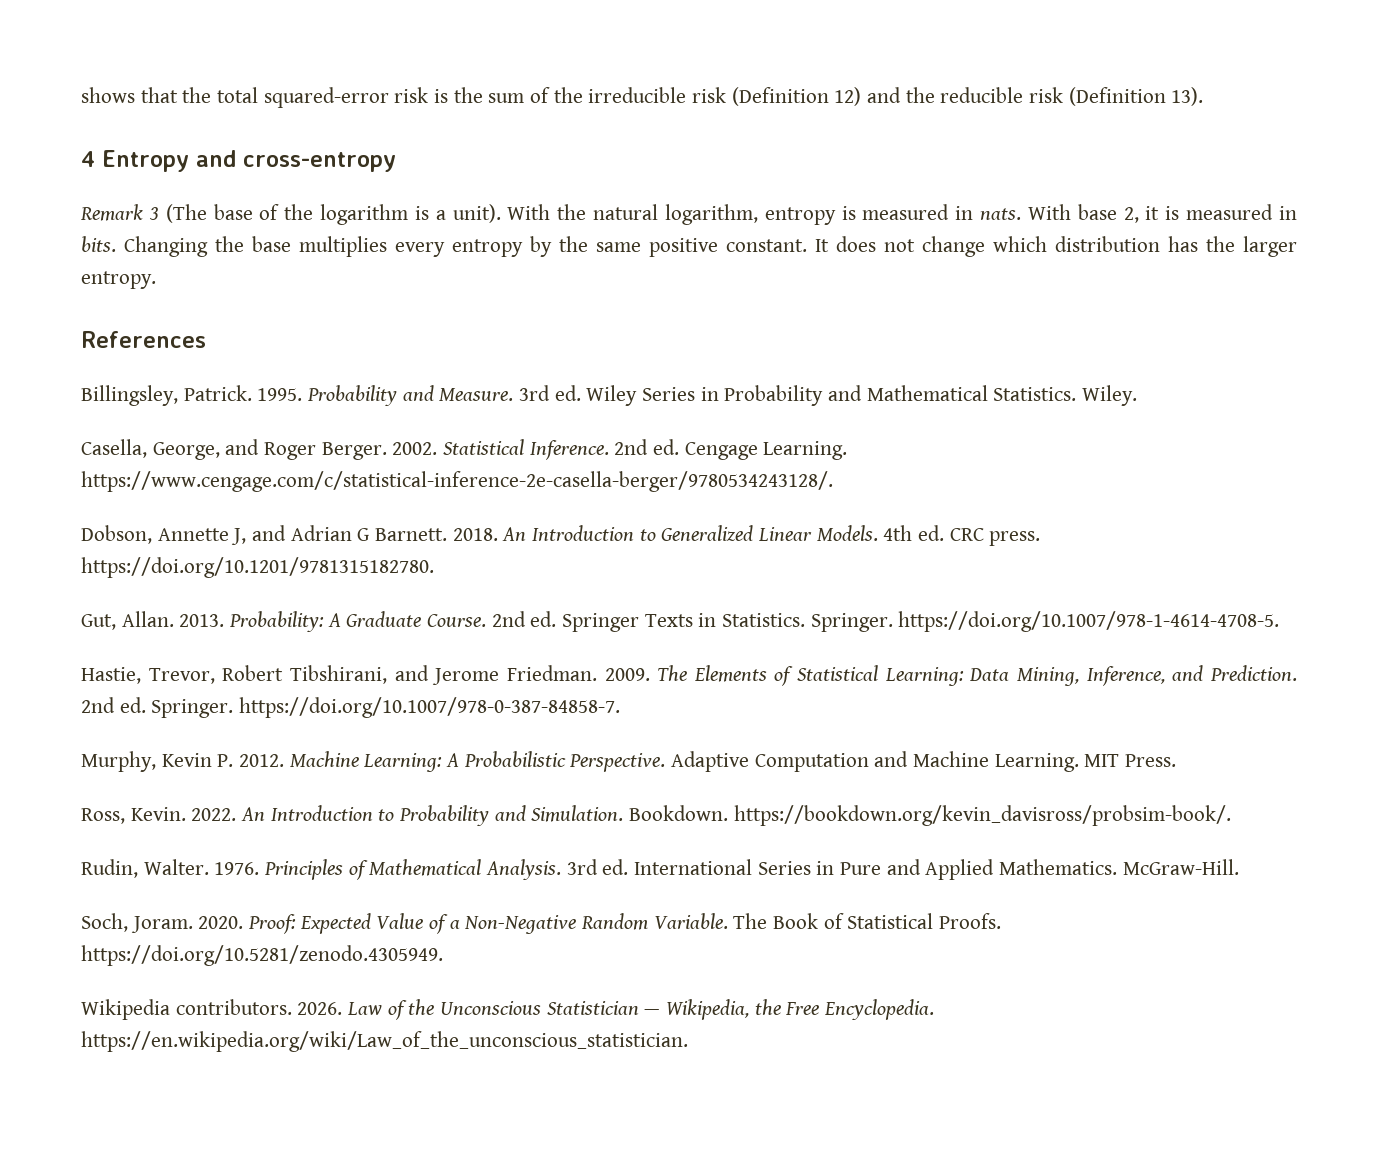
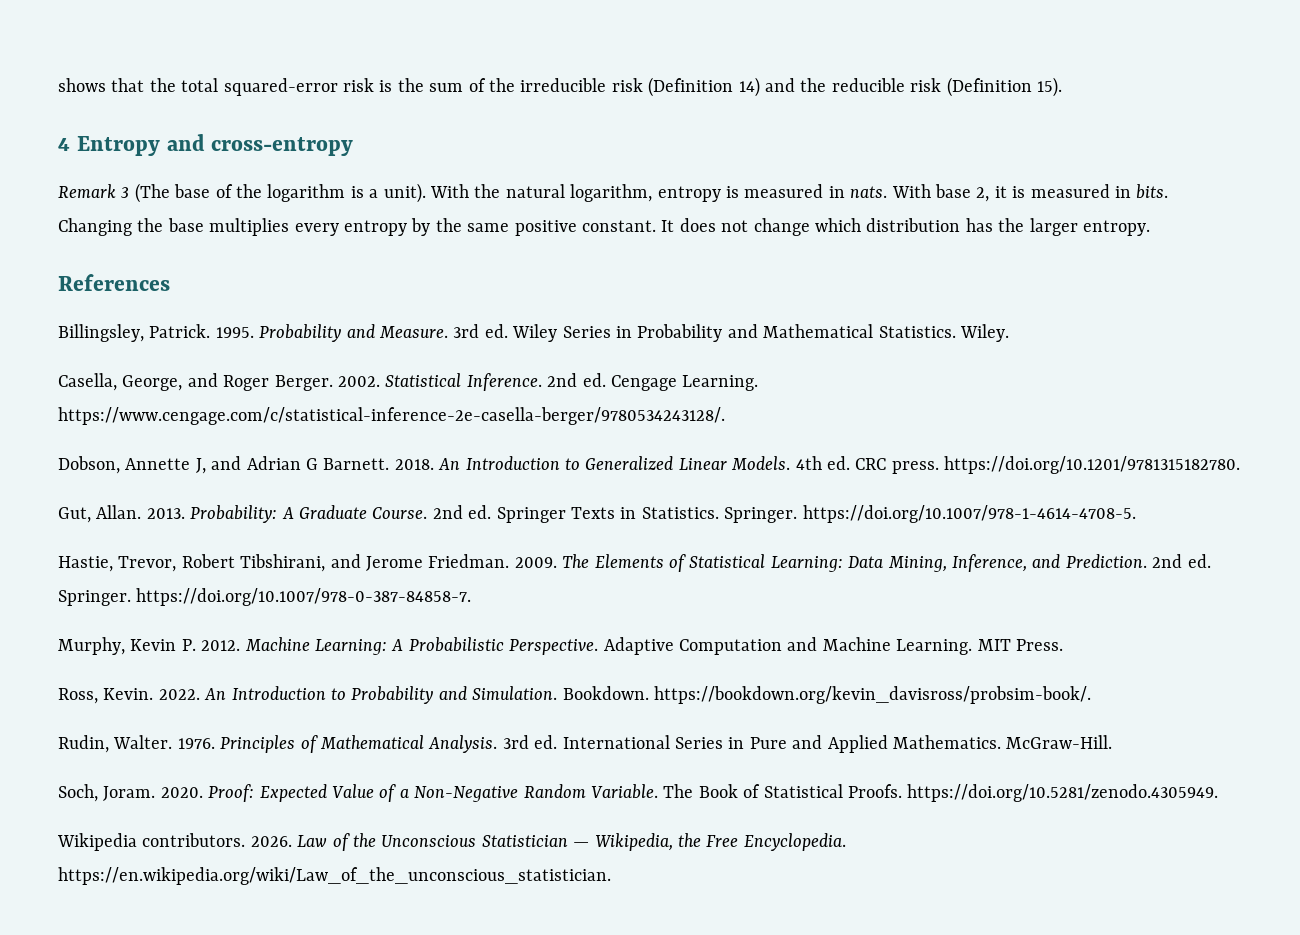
[834,87,862,106] 12) -> [738,77,760,97] 14)
[1171,87,1204,106] 13). -> [1036,77,1062,97] 15).

